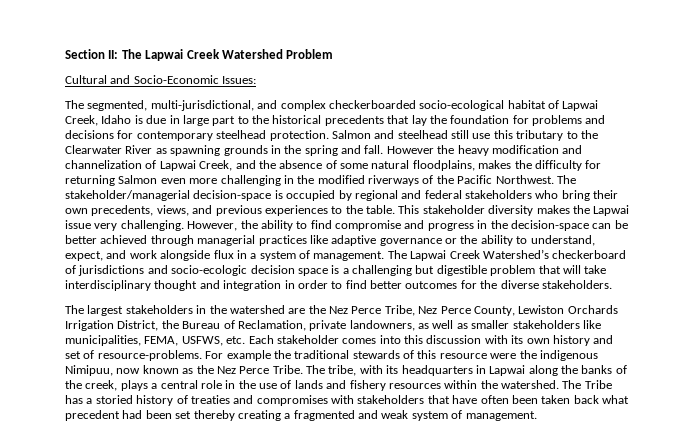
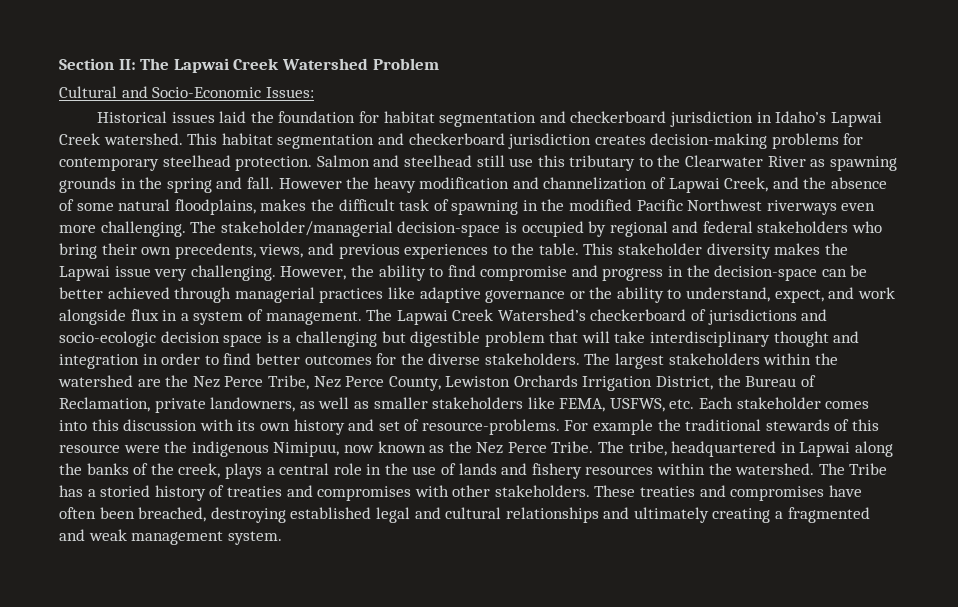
[65,100,599,111] [65,115,606,126] [65,130,114,139] The segmented, multi-jurisdictional, and complex checkerboarded socio-ecological habitat of Lapwai Creek, Idaho is due in large part to the historical precedents that lay the foundation for problems and decisions -> [97,111,882,127] [59,133,839,149] Historical issues laid the foundation for habitat segmentation and checkerboard jurisdiction in Idaho’s Lapwai Creek watershed. This habitat segmentation and checkerboard jurisdiction creates decision-making problems
[534,160,602,171] [65,175,554,186] difficulty for returning Salmon even more challenging in the modified riverways of the Pacific Northwest. -> [338,199,876,215] [59,221,186,237] difficult task of spawning in the modified Pacific Northwest riverways even more challenging.
(612, 284) // -> (580, 359) none
[196,305,207,314] in -> [763,353,812,365] within
[65,335,141,346] municipalities, -> (555, 403) none
[359,365,473,376] with its headquarters -> [671,441,777,457] headquartered
[357,395,629,404] [65,410,235,421] stakeholders that have often been taken back what precedent had been set thereby -> [452,485,862,501] [59,507,709,523] other stakeholders. These treaties and compromises have often been breached, destroying established legal and cultural relationships and ultimately
[411,410,537,421] system of management. -> [131,531,282,545] management system.

